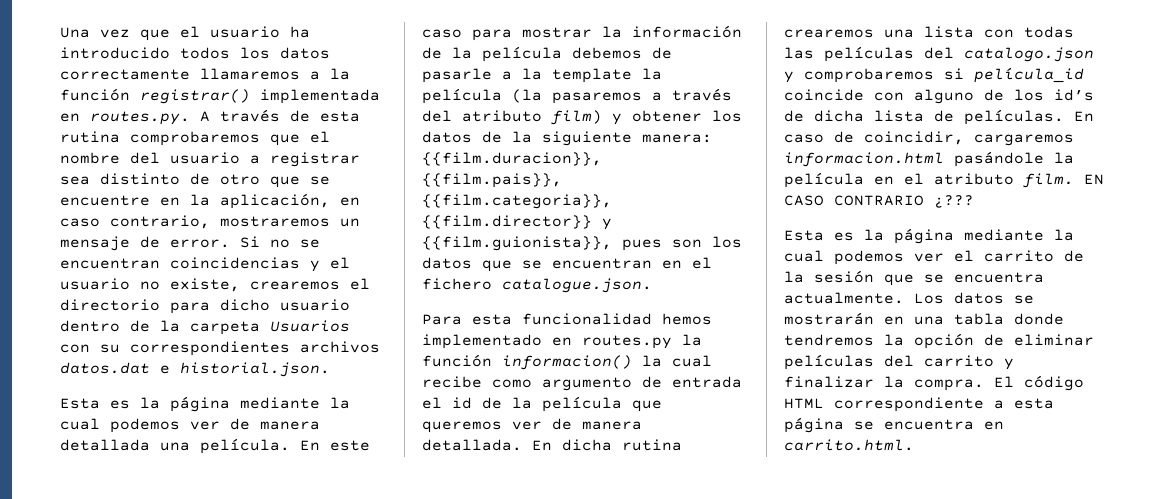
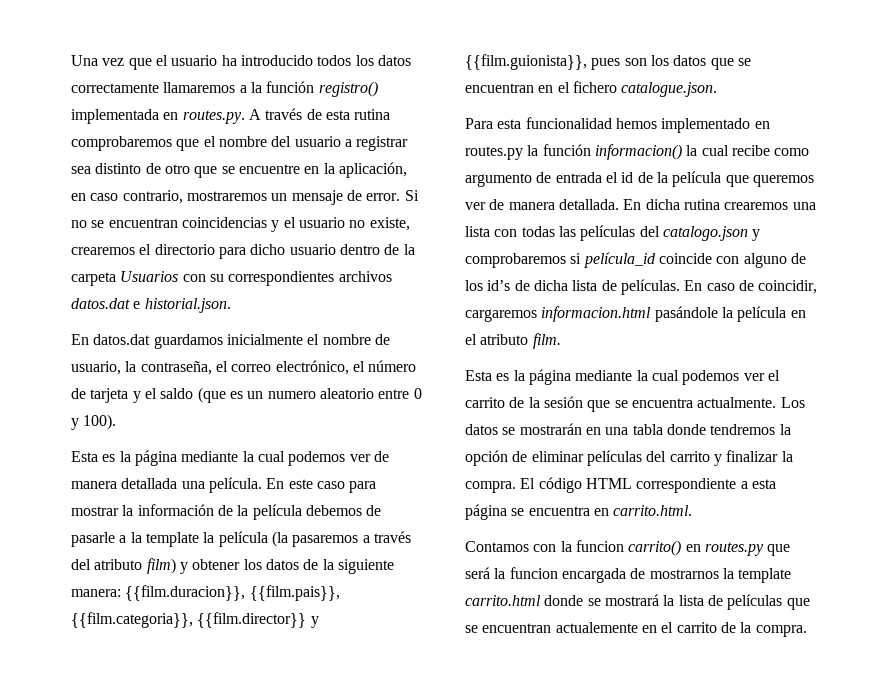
[140,89,250,104] registrar() -> [318,81,378,97] registro()
(330, 369) none -> [71,334,390,349] [71,360,417,375] [71,387,422,403] [71,414,117,430] // En datos.dat guardamos inicialmente el nombre de usuario, la contraseña, el correo electrónico, el número de tarjeta y el saldo (que es un numero aleatorio entre 0 y 100).
[1084,174,1104,185] [784,195,974,208] EN CASO CONTRARIO ¿??? -> (561, 341) none
(914, 445) none -> [465,540,791,556] [465,567,792,583] [465,594,810,610] [465,622,807,637] // Contamos con la funcion carrito() en routes.py que será la funcion encargada de mostrarnos la template carrito.html donde se mostrará la lista de películas que se encuentran actualemente en el carrito de la compra.

